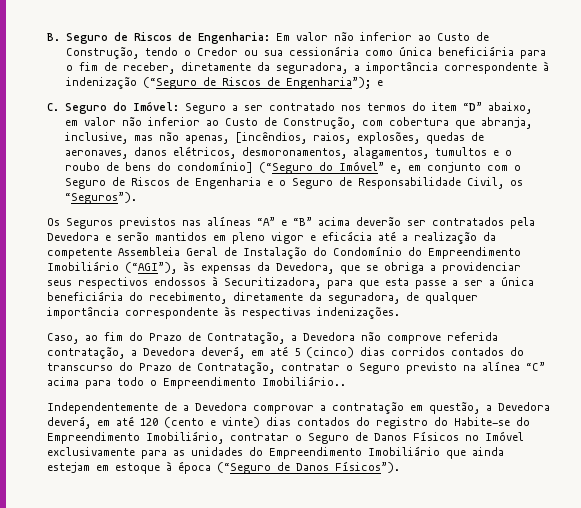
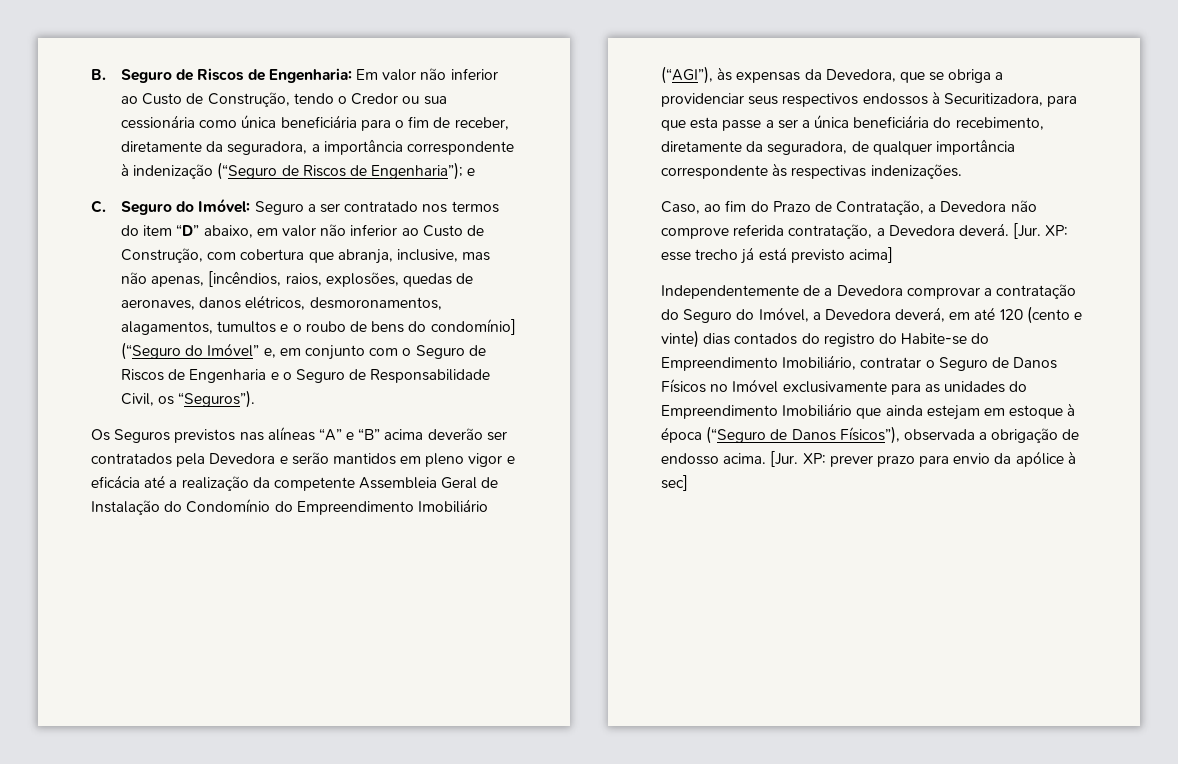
[201,346,524,359] [47,361,545,374] [47,376,346,389] deverá, em até 5 (cinco) dias corridos contados do transcurso do Prazo de Contratação, contratar o Seguro previsto na alínea “C” acima para todo o Empreendimento Imobiliário.. -> [958,223,1069,239] [661,247,893,264] deverá. [Jur. XP: esse trecho já está previsto acima]
[410,402,480,414] em questão, -> [661,307,809,323] do Seguro do Imóvel,
[335,461,400,473] Físicos”). -> [839,426,1080,444] [661,451,1076,467] [661,475,688,491] Físicos”), observada a obrigação de endosso acima. [Jur. XP: prever prazo para envio da apólice à sec]

